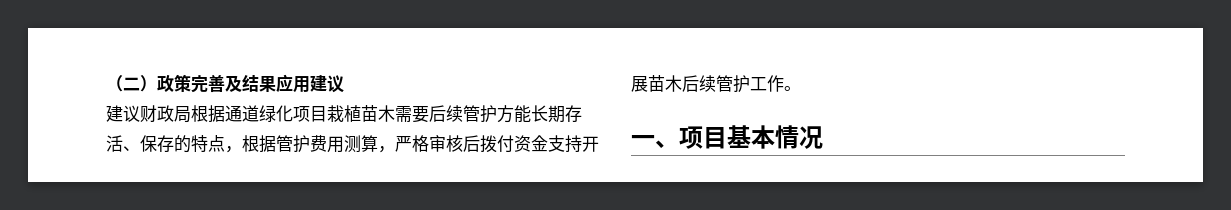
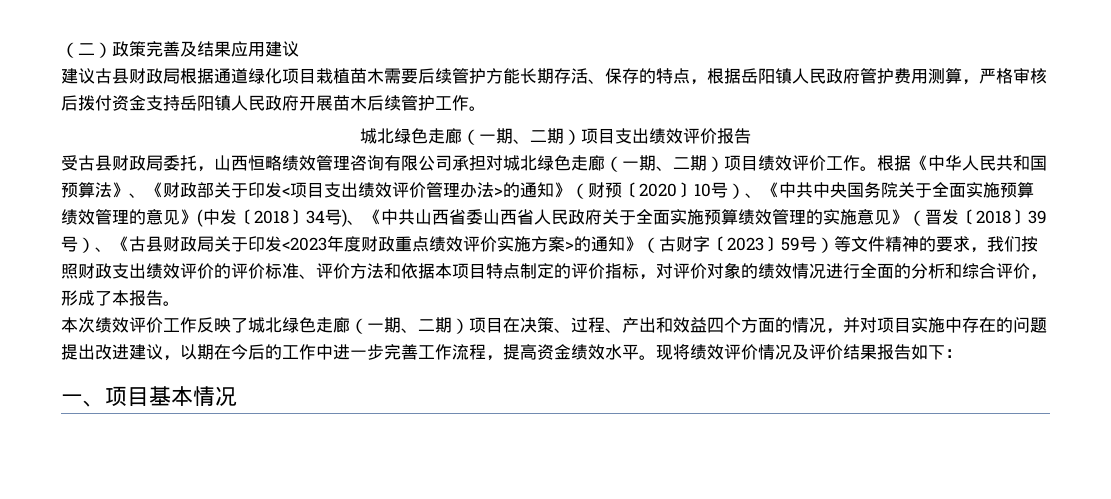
(140, 113) none -> [95,68,129,84] 古县
(276, 144) none -> [741,68,860,84] 岳阳镇人民政府
(582, 144) none -> [180,95,299,111] 岳阳镇人民政府
(801, 88) none -> [360,128,751,145] [61,155,1047,172] [61,182,1034,199] [61,209,1047,227] [61,235,1038,253] [61,262,1047,280] [61,290,180,306] [61,317,1047,334] [61,344,962,361] // 城北绿色走廊（一期、二期）项目支出绩效评价报告 // 受古县财政局委托，山西恒略绩效管理咨询有限公司承担对城北绿色走廊（一期、二期）项目绩效评价工作。根据《中华人民共和国预算法》、《财政部关于印发<项目支出绩效评价管理办法>的通知》（财预〔2020〕10号）、《中共中央国务院关于全面实施预算绩效管理的意见》(中发〔2018〕34号)、《中共山西省委山西省人民政府关于全面实施预算绩效管理的实施意见》（晋发〔2018〕39号）、《古县财政局关于印发<2023年度财政重点绩效评价实施方案>的通知》（古财字〔2023〕59号）等文件精神的要求，我们按照财政支出绩效评价的评价标准、评价方法和依据本项目特点制定的评价指标，对评价对象的绩效情况进行全面的分析和综合评价，形成了本报告。 // 本次绩效评价工作反映了城北绿色走廊（一期、二期）项目在决策、过程、产出和效益四个方面的情况，并对项目实施中存在的问题提出改进建议，以期在今后的工作中进一步完善工作流程，提高资金绩效水平。现将绩效评价情况及评价结果报告如下：

